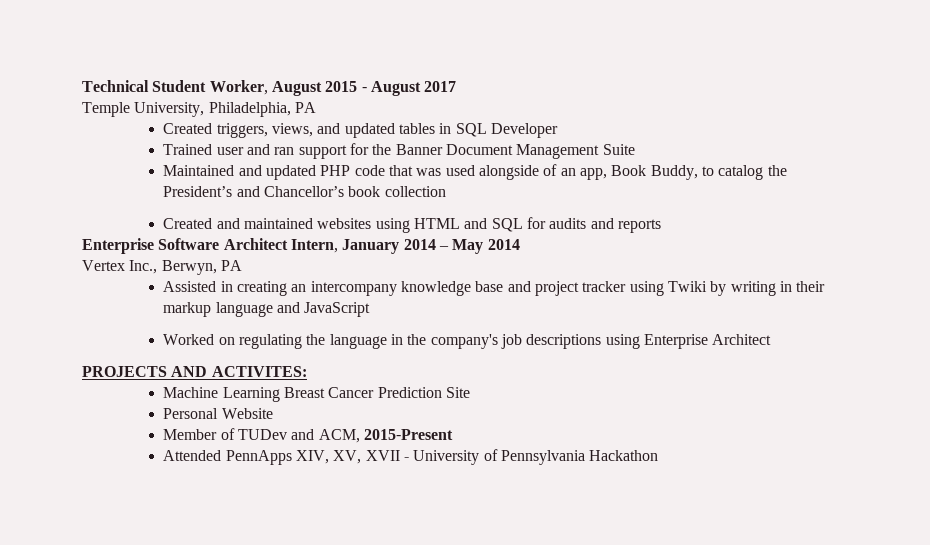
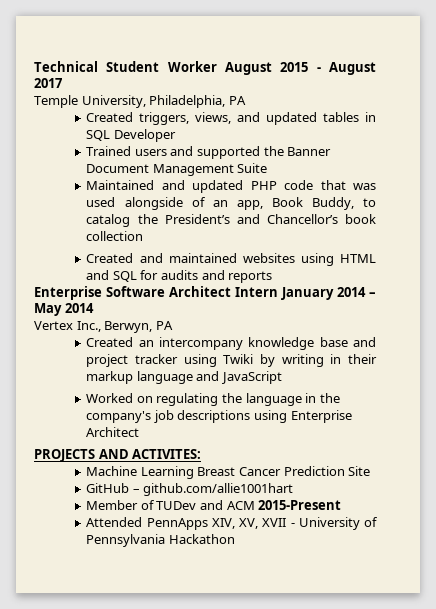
[209,80,268,95] Worker, -> [167,61,217,72] Worker
[216,143,370,159] user and ran support for -> [134,146,260,159] users and supported
[290,239,338,253] Intern, -> [235,287,278,297] Intern
[163,281,288,296] Assisted in creating -> [86,337,134,347] Created
[163,408,273,419] Personal Website -> [86,483,294,496] GitHub – github.com/allie1001hart
[318,429,360,443] ACM, -> [226,501,255,510] ACM

